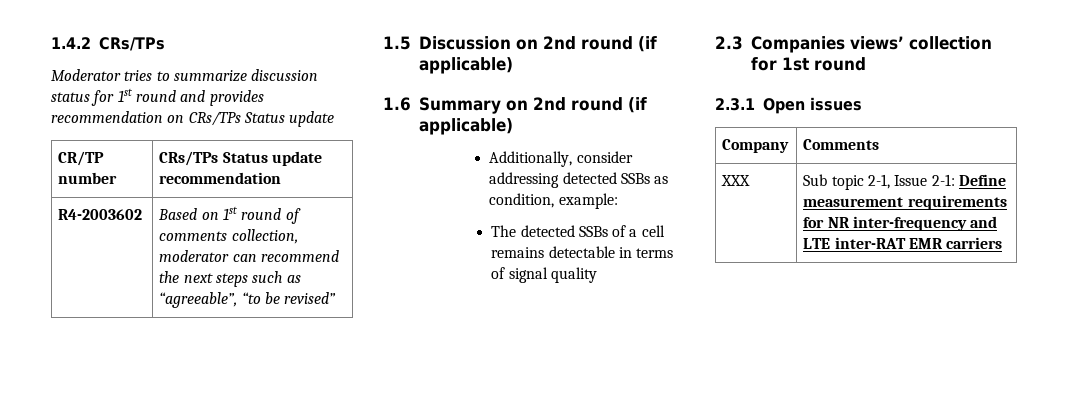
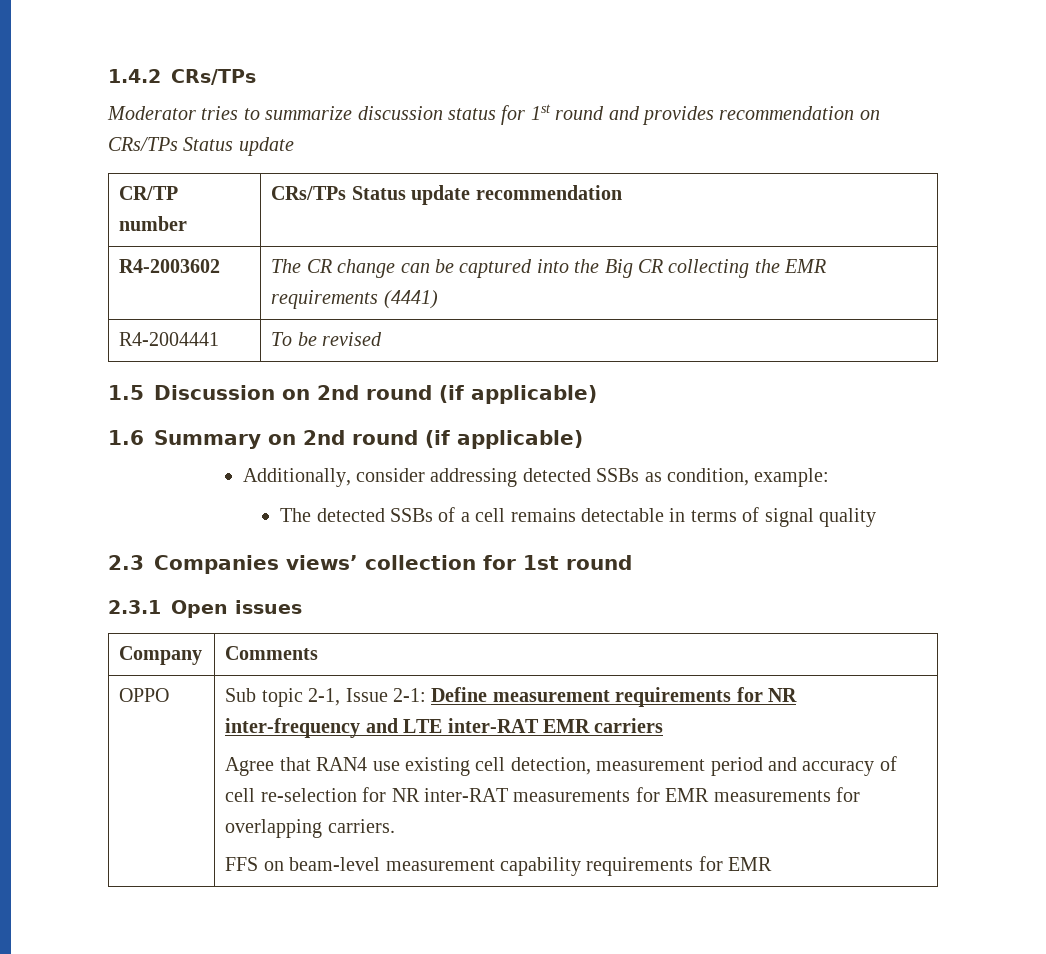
[158,206,301,224] [159,229,298,244] [159,250,340,262] [159,271,301,287] [159,292,337,308] Based on 1st round of comments collection, moderator can recommend the next steps such as “agreeable”, “to be revised” -> [271,259,827,278] [271,290,438,309] [119,332,220,346] [271,332,383,346] The CR change can be captured into the Big CR collecting the EMR requirements (4441) // R4-2004441 | To be revised
[721,175,751,186] XXX -> [119,688,170,702] OPPO
(1003, 243) none -> [225,756,897,776] [225,787,860,802] [225,819,395,838] [225,856,773,876] // Agree that RAN4 use existing cell detection, measurement period and accuracy of cell re-selection for NR inter-RAT measurements for EMR measurements for overlapping carriers. // FFS on beam-level measurement capability requirements for EMR

